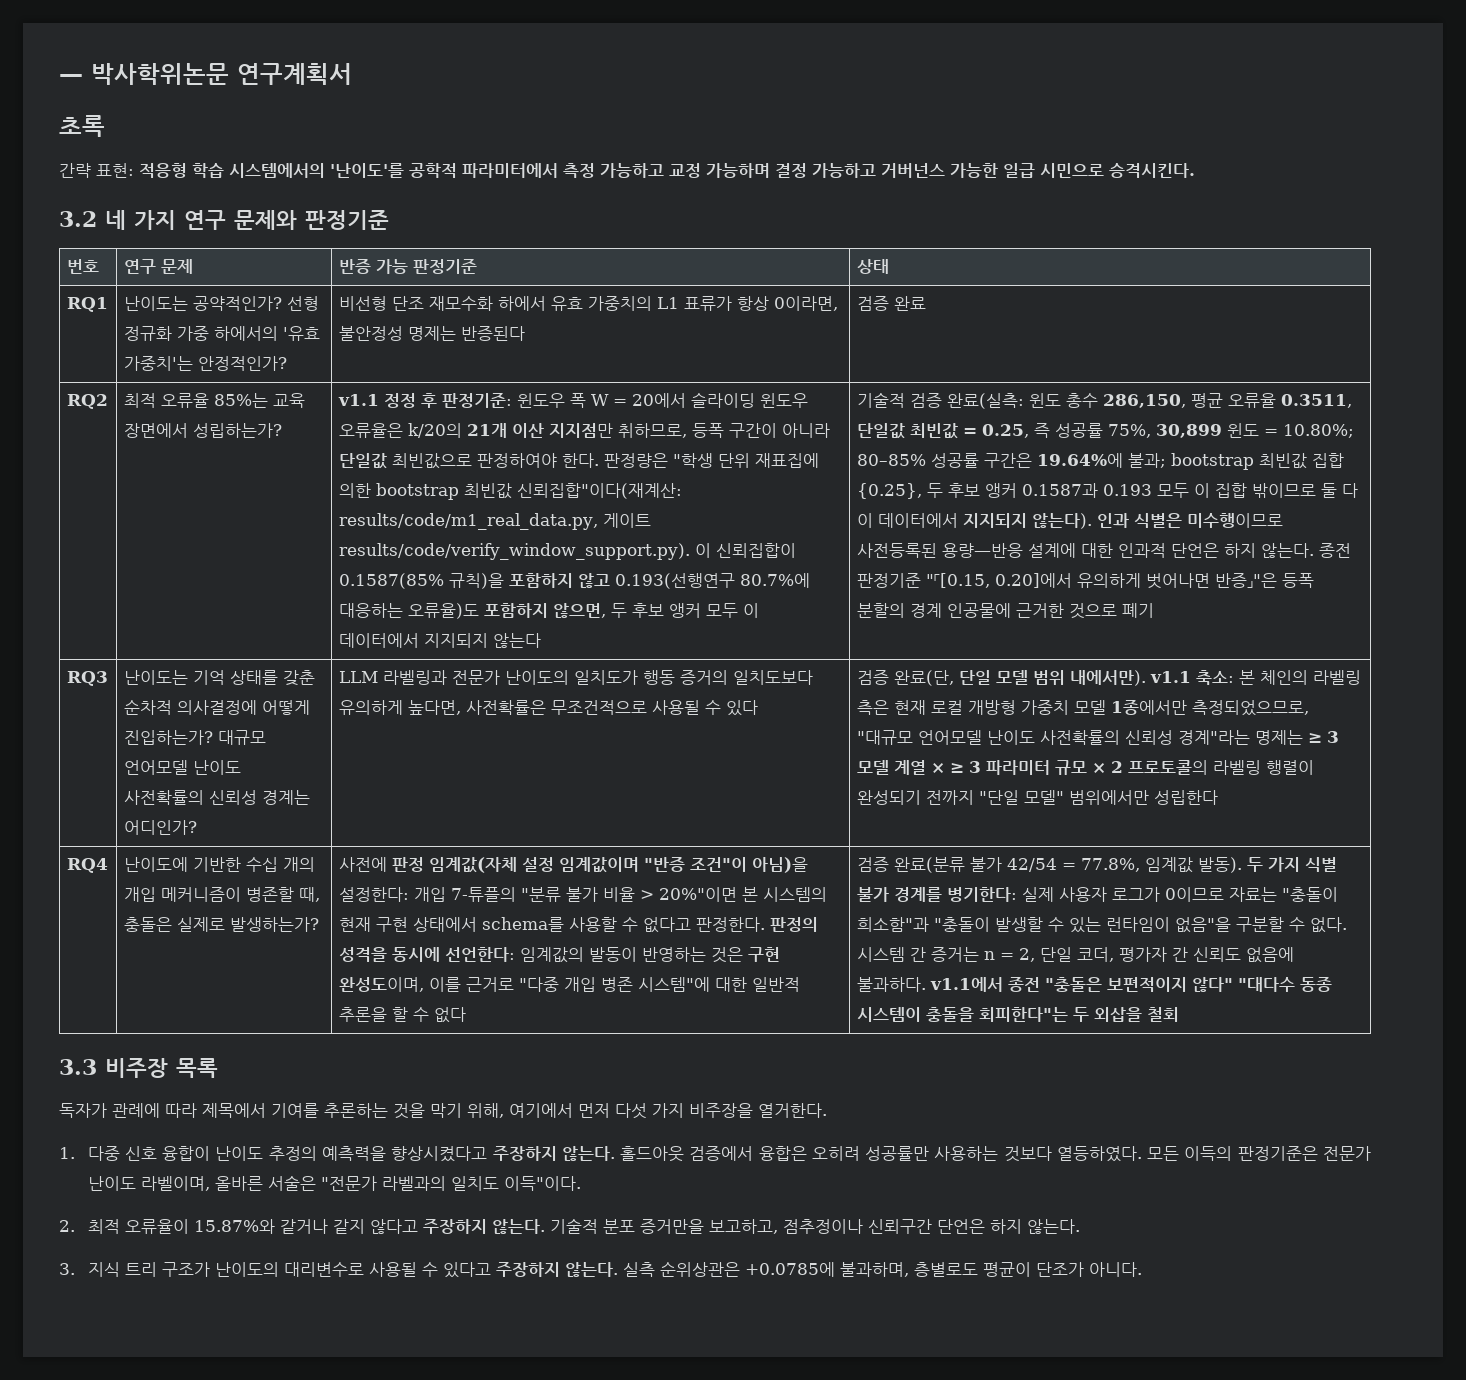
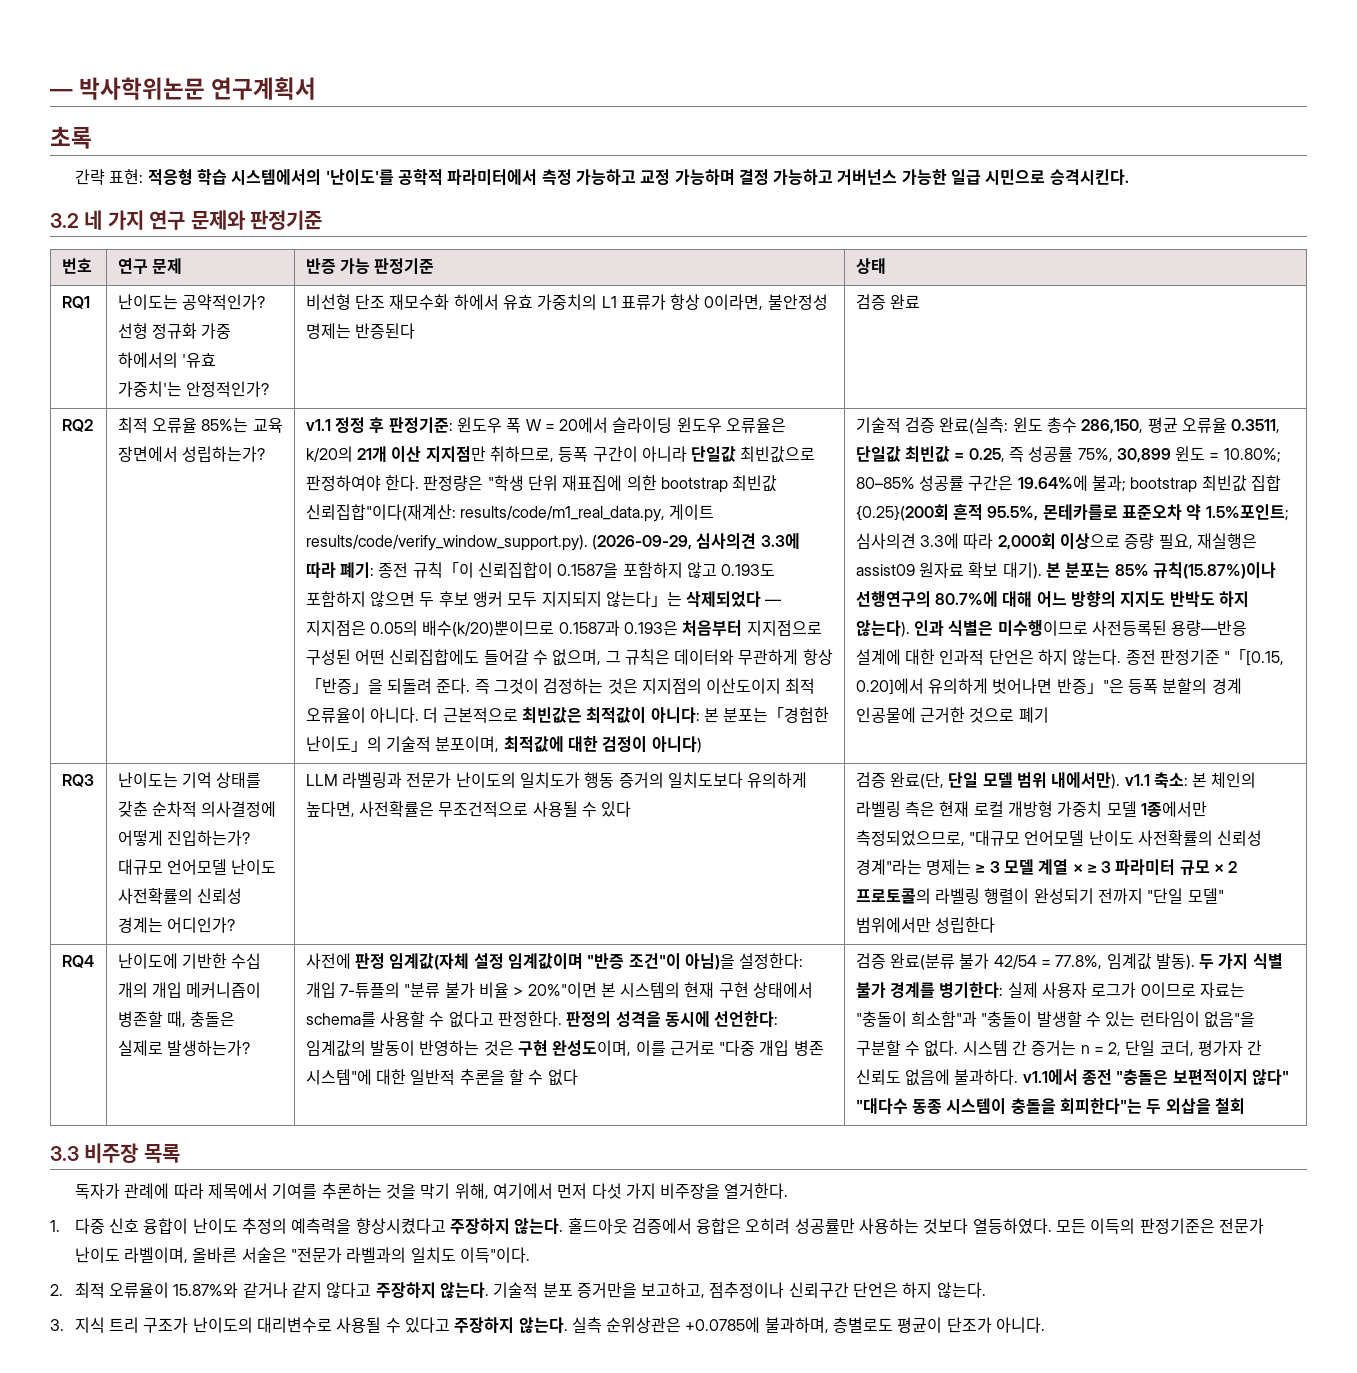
[694,543,796,558] [338,573,810,589] [338,603,606,619] 이 신뢰집합이 0.1587(85% 규칙)을 포함하지 않고 0.193(선행연구 80.7%에 대응하는 오류율)도 포함하지 않으면, -> [591,533,800,550] [305,562,776,579] [305,591,415,607] (2026-09-29, 심사의견 3.3에 따라 폐기: 종전 규칙「이 신뢰집합이 0.1587을 포함하지 않고 0.193도 포함하지 않으면
[742,603,759,618] [338,633,419,648] 이 데이터에서 -> (538, 599) none
(541, 640) none -> [650,591,782,607] [305,620,822,637] [305,649,833,666] [305,678,816,694] [305,707,830,724] [305,736,702,753] 」는 삭제되었다 — 지지점은 0.05의 배수(k/20)뿐이므로 0.1587과 0.193은 처음부터 지지점으로 구성된 어떤 신뢰집합에도 들어갈 수 없으며, 그 규칙은 데이터와 무관하게 항상「반증」을 되돌려 준다. 즉 그것이 검정하는 것은 지지점의 이산도이지 최적 오류율이 아니다. 더 근본적으로 최빈값은 최적값이 아니다: 본 분포는「경험한 난이도」의 기술적 분포이며, 최적값에 대한 검정이 아니다)
[856,483,1358,499] [856,513,1027,528] {0.25}, 두 후보 앵커 0.1587과 0.193 모두 이 집합 밖이므로 둘 다 이 데이터에서 지지되지 -> [855,504,1289,521] [855,533,1257,550] [855,562,1276,579] [855,590,1249,608] {0.25}(200회 흔적 95.5%, 몬테카를로 표준오차 약 1.5%포인트; 심사의견 3.3에 따라 2,000회 이상으로 증량 필요, 재실행은 assist09 원자료 확보 대기). 본 분포는 85% 규칙(15.87%)이나 선행연구의 80.7%에 대해 어느 방향의 지지도 반박도 하지

